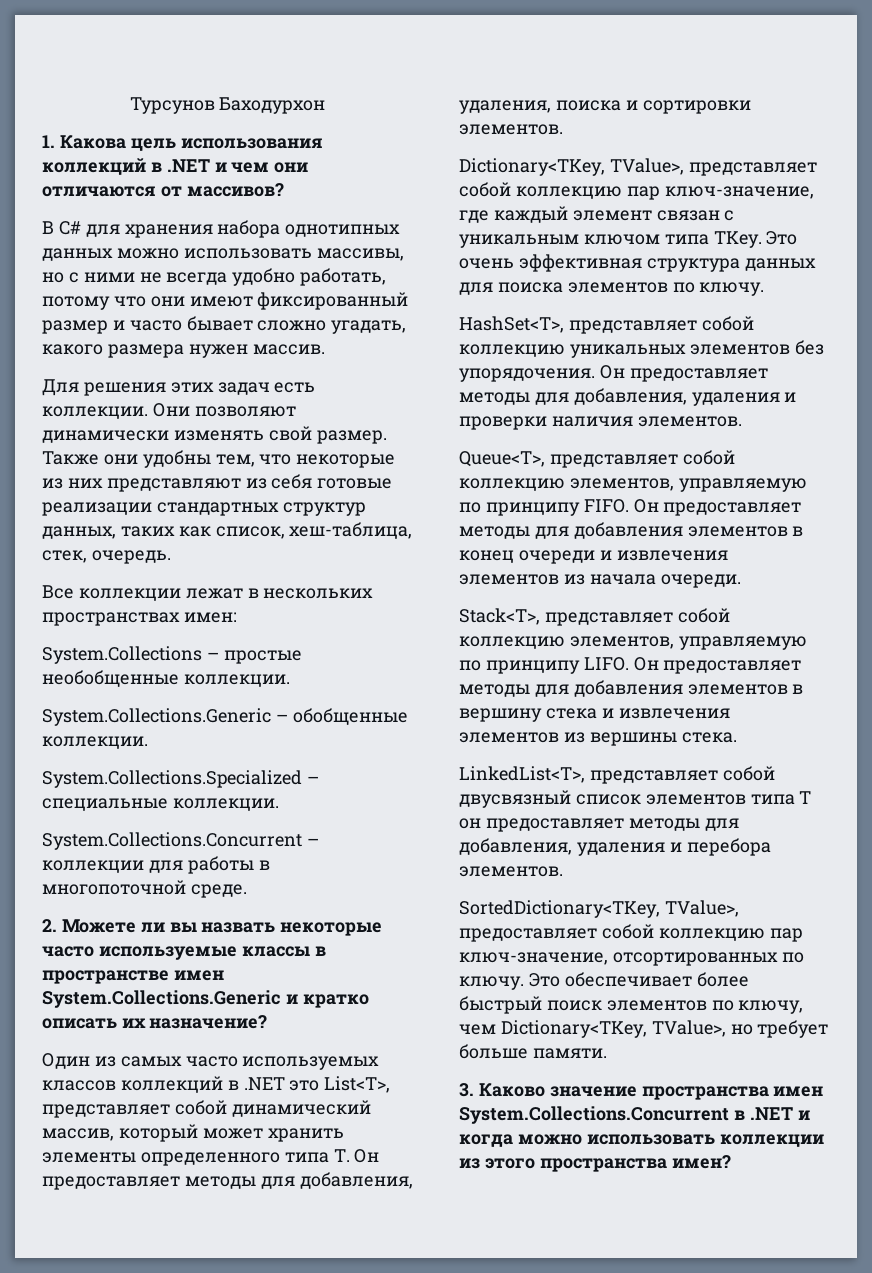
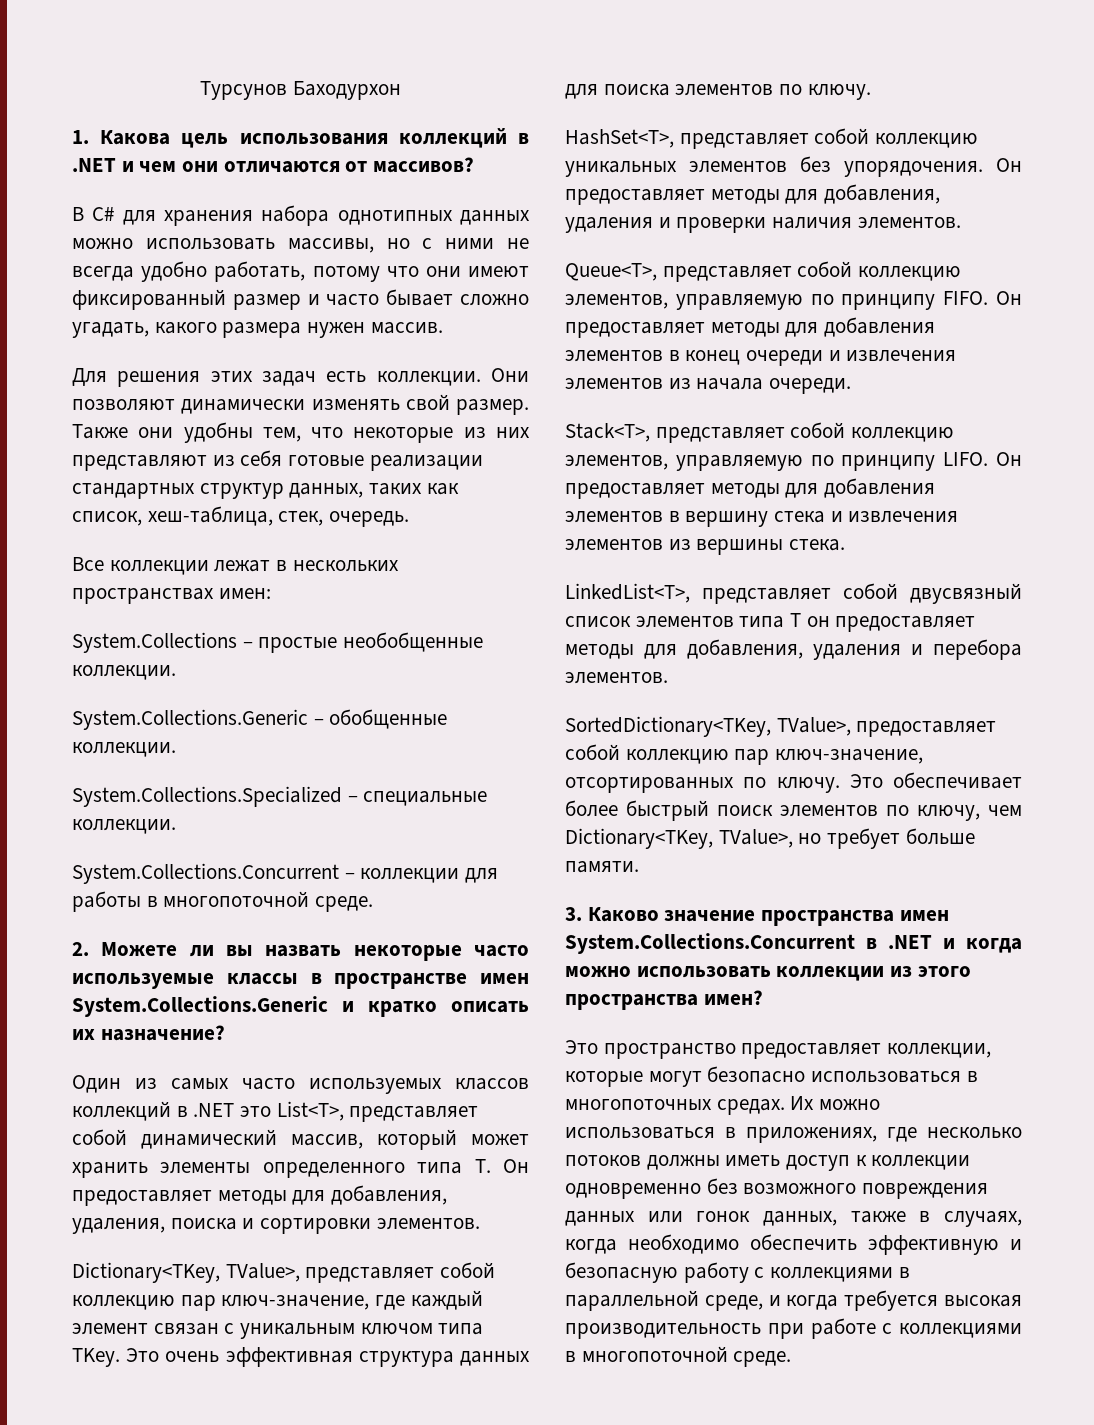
(731, 1162) none -> [565,1040,992,1059] [565,1066,978,1087] [565,1096,881,1115] [565,1127,1022,1143] [565,1155,971,1171] [565,1178,989,1199] [565,1211,1022,1227] [565,1234,1022,1255] [565,1262,910,1283] [565,1290,1022,1311] [565,1318,1022,1339] [565,1346,792,1367] // Это пространство предоставляет коллекции, которые могут безопасно использоваться в многопоточных средах. Их можно использоваться в приложениях, где несколько потоков должны иметь доступ к коллекции одновременно без возможного повреждения данных или гонок данных, также в случаях, когда необходимо обеспечить эффективную и безопасную работу с коллекциями в параллельной среде, и когда требуется высокая производительность при работе с коллекциями в многопоточной среде.

